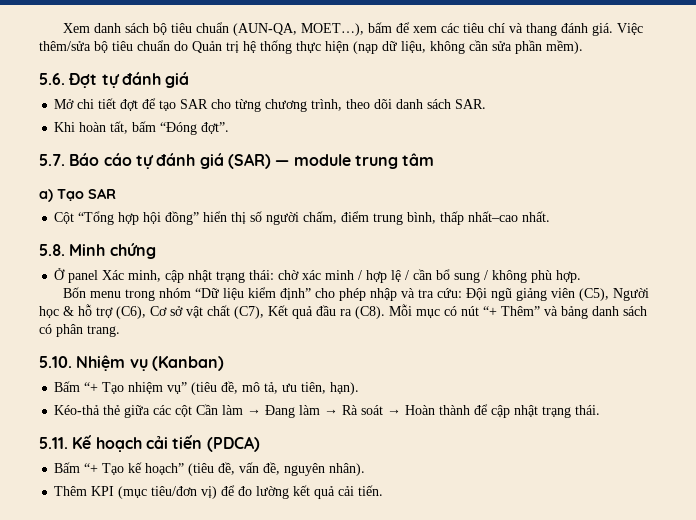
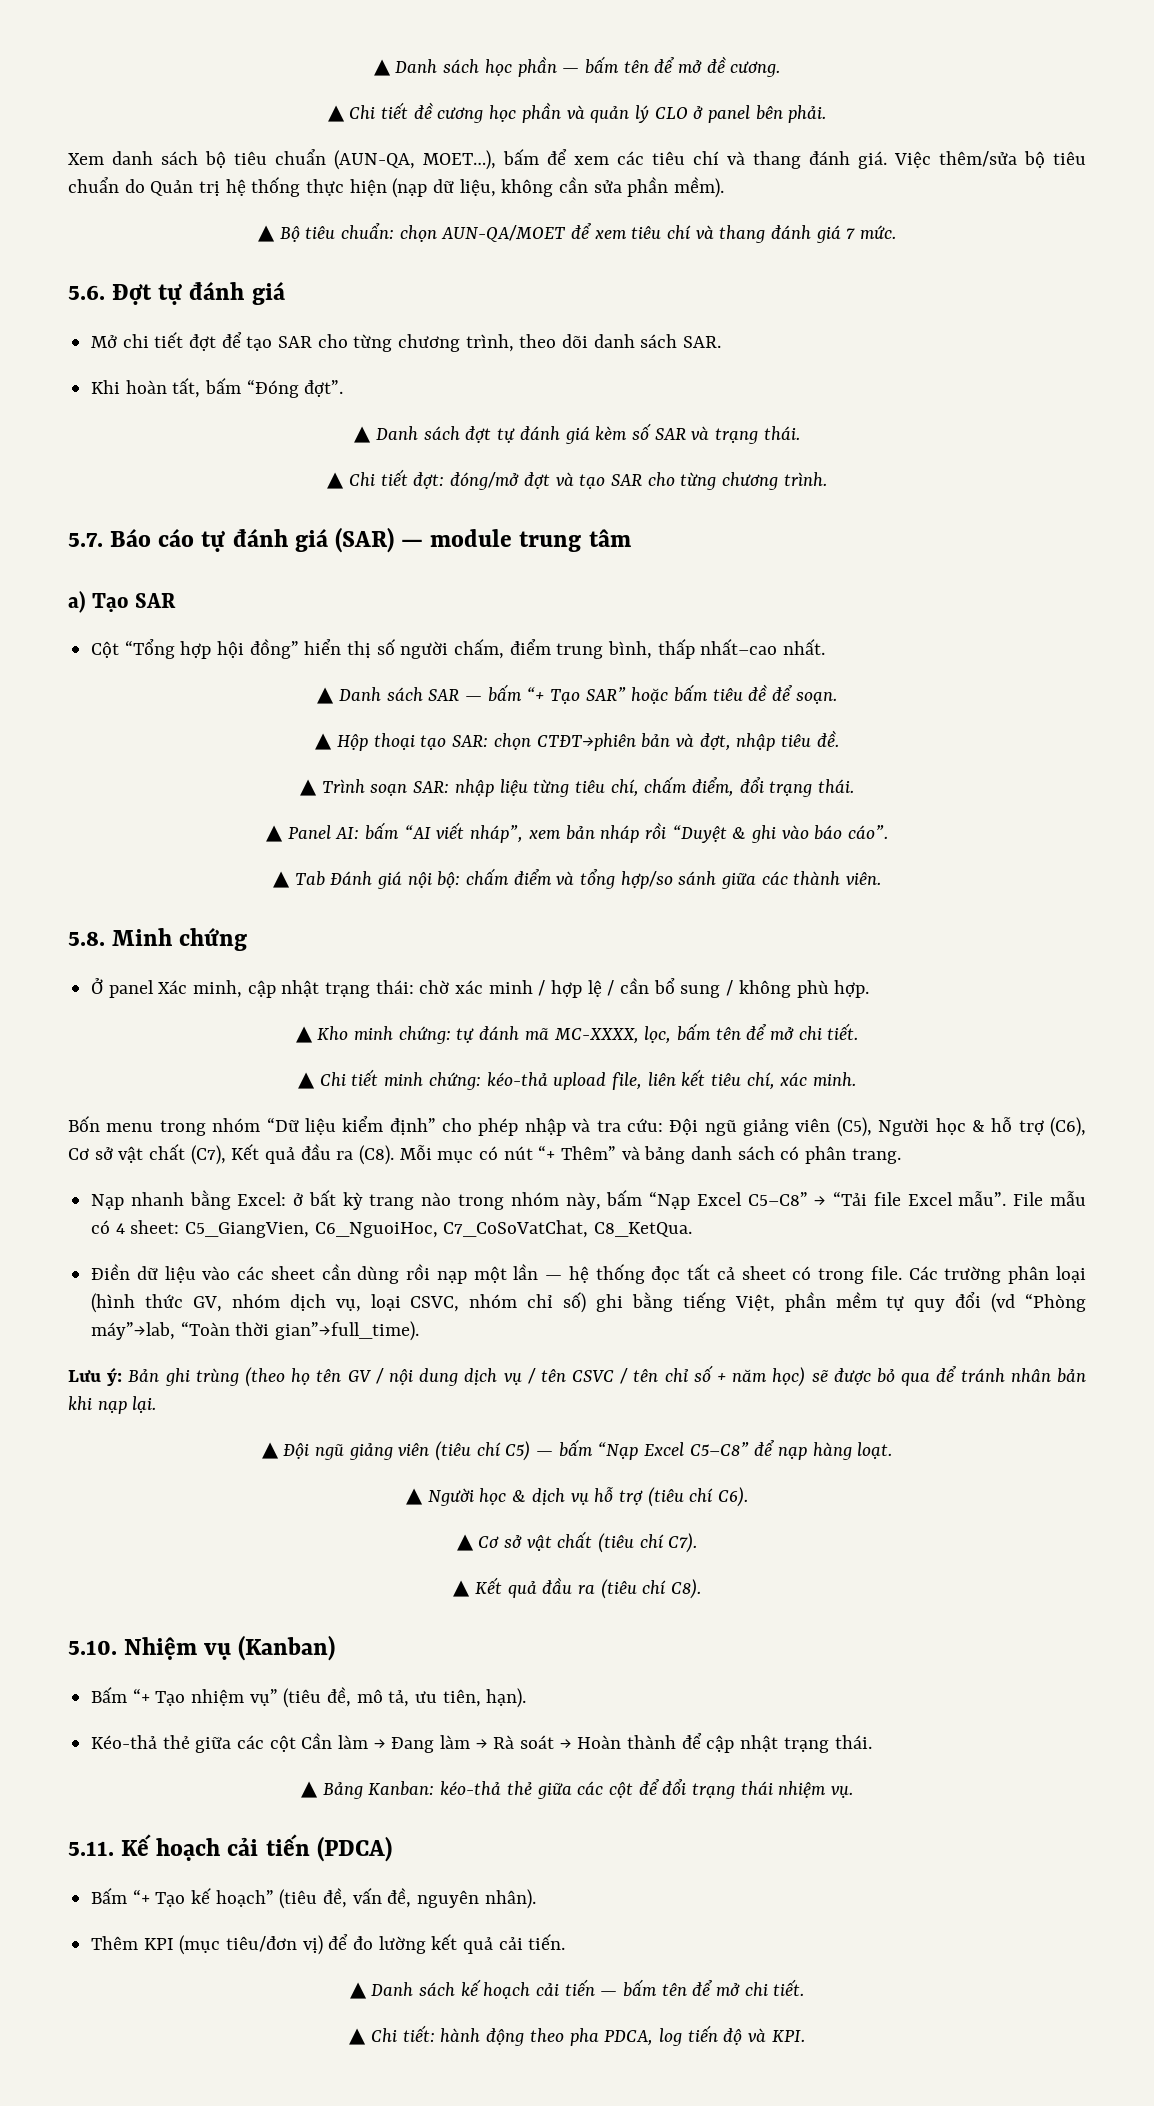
(62, 28) none -> [373,56,781,77] [327,102,827,123] ▲ Danh sách học phần — bấm tên để mở đề cương. // ▲ Chi tiết đề cương học phần và quản lý CLO ở panel bên phải. //
(583, 47) none -> [257,223,897,243] // ▲ Bộ tiêu chuẩn: chọn AUN-QA/MOET để xem tiêu chí và thang đánh giá 7 mức.
(230, 128) none -> [354,423,800,444] [327,469,827,490] // ▲ Danh sách đợt tự đánh giá kèm số SAR và trạng thái. // ▲ Chi tiết đợt: đóng/mở đợt và tạo SAR cho từng chương trình.
(551, 216) none -> [317,684,837,704] [315,730,839,751] [300,776,854,797] [266,822,888,843] [272,868,882,889] // ▲ Danh sách SAR — bấm “+ Tạo SAR” hoặc bấm tiêu đề để soạn. // ▲ Hộp thoại tạo SAR: chọn CTĐT→phiên bản và đợt, nhập tiêu đề. // ▲ Trình soạn SAR: nhập liệu từng tiêu chí, chấm điểm, đổi trạng thái. // ▲ Panel AI: bấm “AI viết nháp”, xem bản nháp rồi “Duyệt & ghi vào báo cáo”. // ▲ Tab Đánh giá nội bộ: chấm điểm và tổng hợp/so sánh giữa các thành viên.
(582, 276) none -> [295,1023,859,1044] [298,1069,856,1090] // ▲ Kho minh chứng: tự đánh mã MC-XXXX, lọc, bấm tên để mở chi tiết. // ▲ Chi tiết minh chứng: kéo-thả upload file, liên kết tiêu chí, xác minh.
(120, 331) none -> [91,1190,1086,1210] [91,1220,693,1238] [91,1264,1086,1284] [91,1292,1086,1313] [91,1321,420,1341] [68,1365,1087,1387] [68,1396,157,1414] [261,1439,893,1461] [406,1487,748,1507] [456,1531,698,1553] [453,1577,701,1599] // Nạp nhanh bằng Excel: ở bất kỳ trang nào trong nhóm này, bấm “Nạp Excel C5–C8” → “Tải file Excel mẫu”. File mẫu có 4 sheet: C5_GiangVien, C6_NguoiHoc, C7_CoSoVatChat, C8_KetQua. // Điền dữ liệu vào các sheet cần dùng rồi nạp một lần — hệ thống đọc tất cả sheet có trong file. Các trường phân loại (hình thức GV, nhóm dịch vụ, loại CSVC, nhóm chỉ số) ghi bằng tiếng Việt, phần mềm tự quy đổi (vd “Phòng máy”→lab, “Toàn thời gian”→full_time). // Lưu ý: Bản ghi trùng (theo họ tên GV / nội dung dịch vụ / tên CSVC / tên chỉ số + năm học) sẽ được bỏ qua để tránh nhân bản khi nạp lại. // ▲ Đội ngũ giảng viên (tiêu chí C5) — bấm “Nạp Excel C5–C8” để nạp hàng loạt. // ▲ Người học & dịch vụ hỗ trợ (tiêu chí C6). // ▲ Cơ sở vật chất (tiêu chí C7). // ▲ Kết quả đầu ra (tiêu chí C8).
(601, 410) none -> [301,1779,853,1799] // ▲ Bảng Kanban: kéo-thả thẻ giữa các cột để đổi trạng thái nhiệm vụ.
(384, 490) none -> [349,1979,805,1999] [349,2025,805,2046] // ▲ Danh sách kế hoạch cải tiến — bấm tên để mở chi tiết. // ▲ Chi tiết: hành động theo pha PDCA, log tiến độ và KPI.

